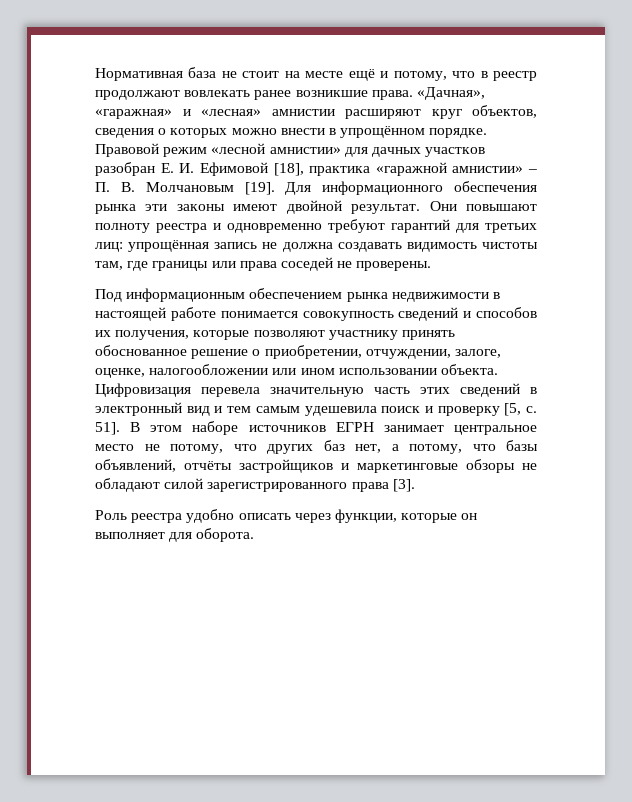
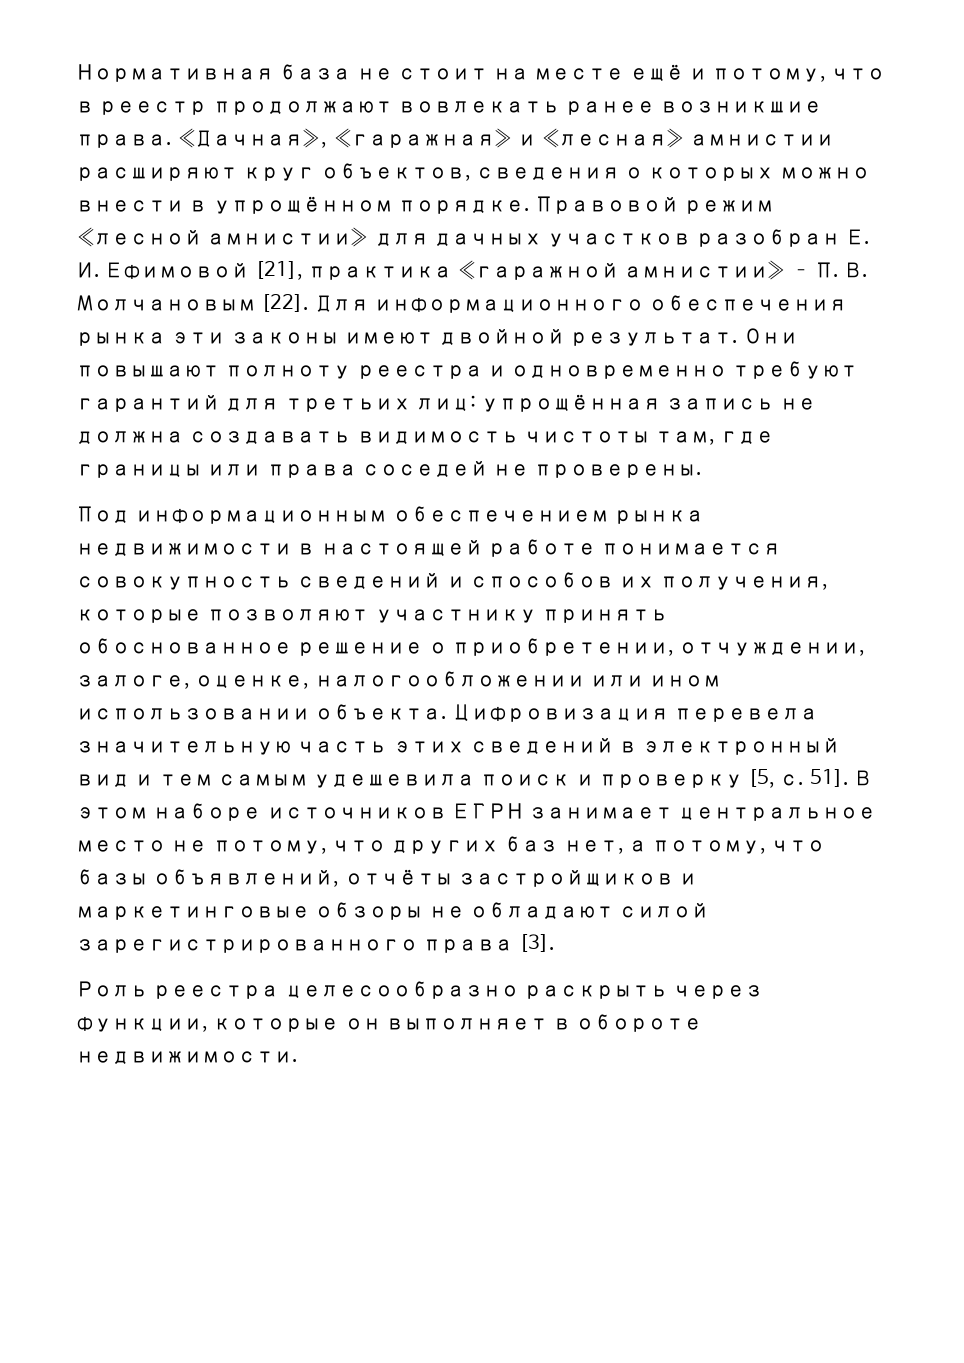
[273,163,304,176] [18], -> [254,261,303,280] [21],
[244,182,275,195] [19]. -> [261,294,310,312] [22].
[186,509,291,523] удобно описать -> [284,981,668,999] целесообразно раскрыть
[169,528,255,542] для оборота. -> [553,1014,703,1032] [76,1051,298,1065] в обороте недвижимости.

